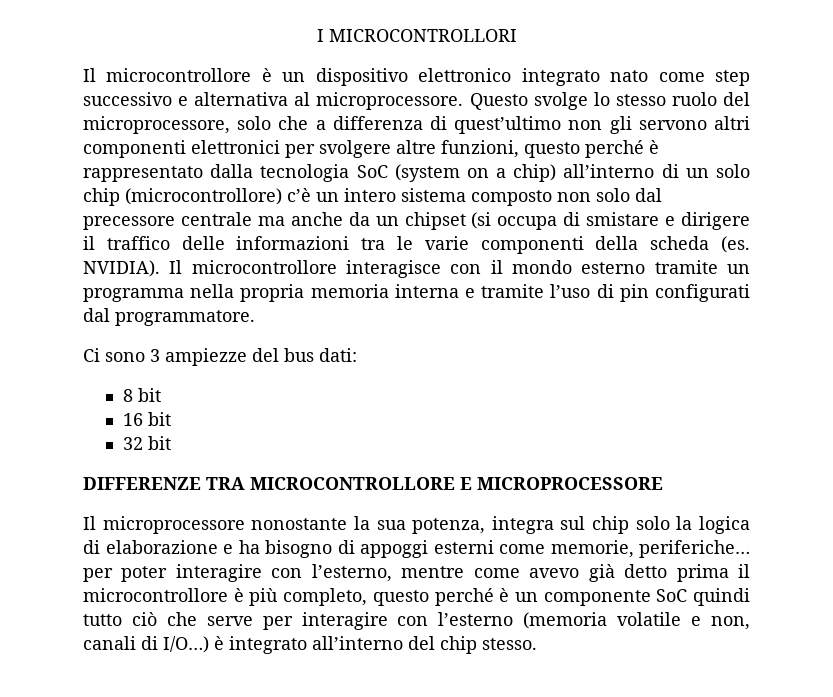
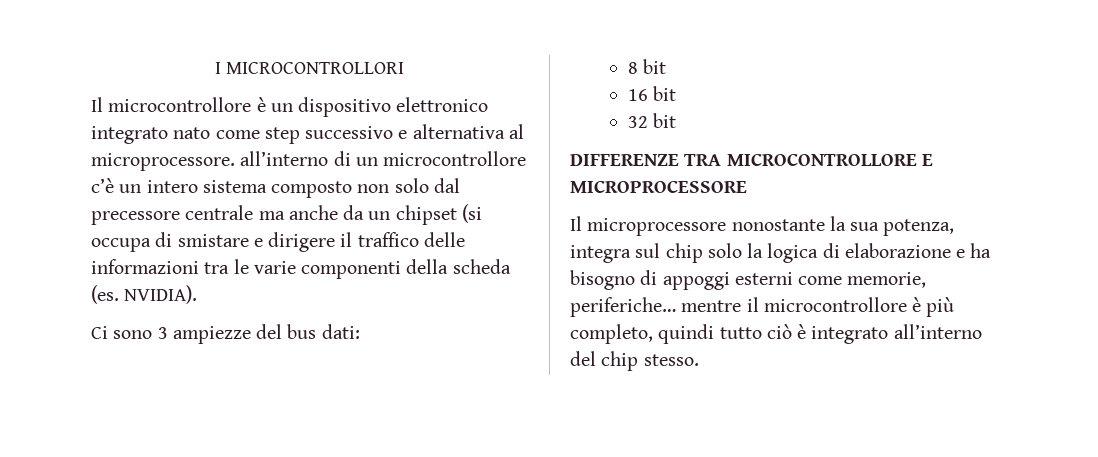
[469,92,751,110] [83,116,750,134] [83,140,659,158] [83,164,750,182] [83,188,282,206] Questo svolge lo stesso ruolo del microprocessore, solo che a differenza di quest’ultimo non gli servono altri componenti elettronici per svolgere altre funzioni, questo perché è rappresentato dalla tecnologia SoC (system on a chip) all’interno di un solo chip (microcontrollore) -> [240,151,527,166] all’interno di un microcontrollore
[169,260,750,278] [83,284,750,302] [83,308,255,326] Il microcontrollore interagisce con il mondo esterno tramite un programma nella propria memoria interna e tramite l’uso di pin configurati dal programmatore. -> (198, 294) none
[83,564,729,582] per poter interagire con l’esterno, mentre come avevo già detto prima -> [681,300,742,312] mentre
[372,588,750,606] [83,612,750,630] [83,636,209,653] questo perché è un componente SoC quindi tutto ciò che serve per interagire con l’esterno (memoria volatile e non, canali di I/O…) -> [658,324,792,344] quindi tutto ciò

